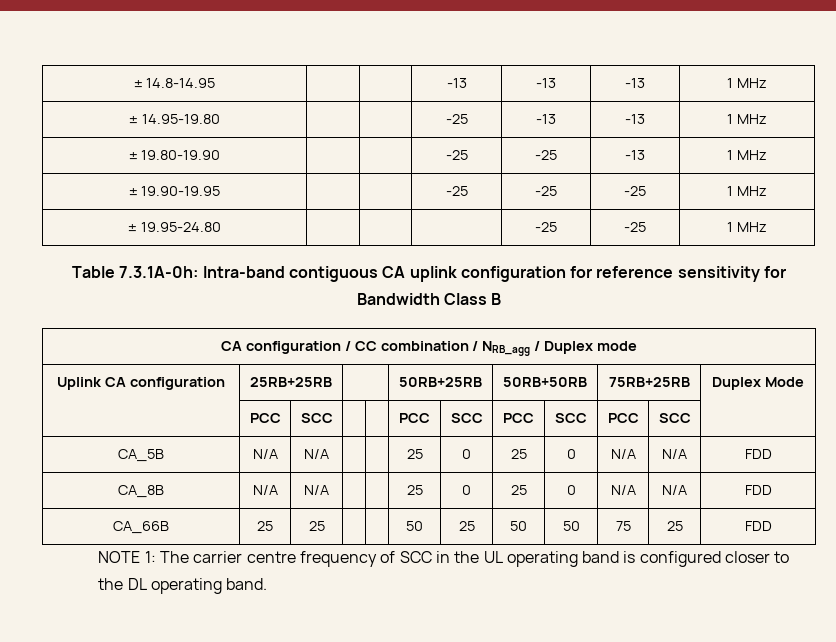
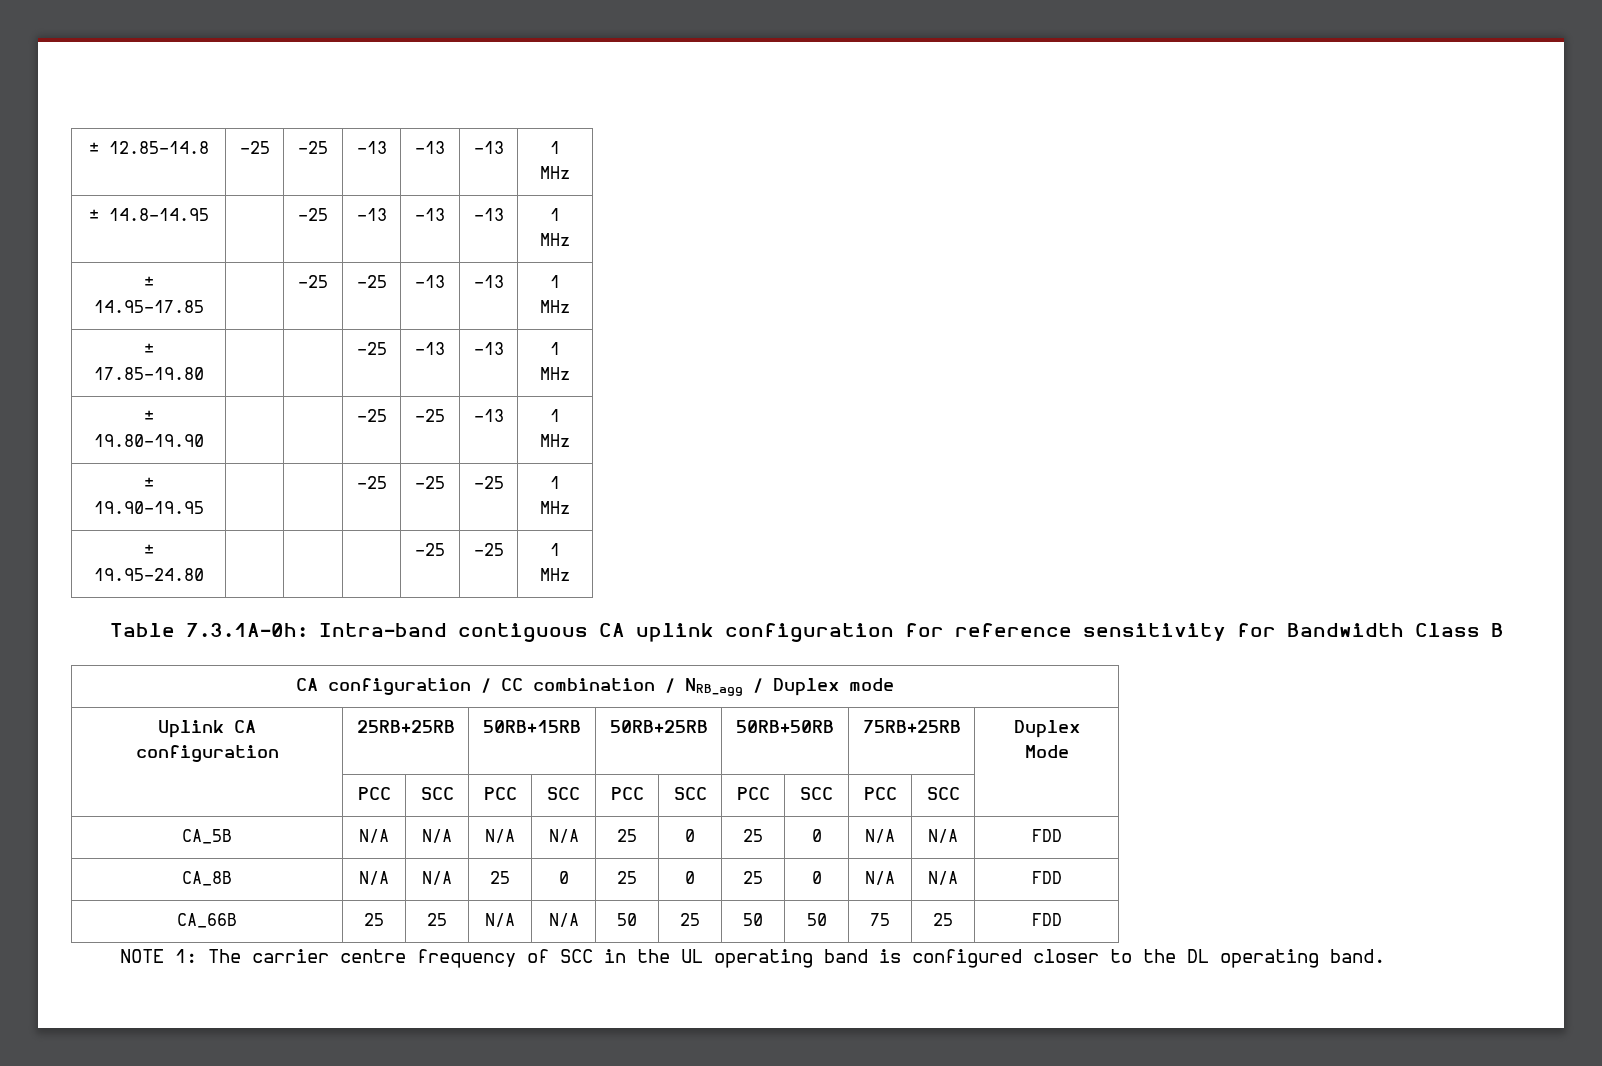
[133,78,216,88] [446,78,467,88] [536,78,556,88] [625,78,645,88] [727,78,767,88] [129,114,220,124] ± 14.8-14.95 | | | -13 | -13 | -13 | 1 MHz // ± 14.95-19.80 -> [88,141,209,154] [239,141,270,154] [298,141,328,154] [356,141,387,154] [415,141,445,154] [473,141,504,154] [550,141,560,154] [540,166,570,179] [88,208,209,221] [298,208,328,221] [356,208,387,221] [415,208,445,221] [473,208,504,221] [550,208,560,221] [540,233,570,246] [143,276,154,288] [93,300,204,313] [298,275,328,288] [356,275,387,288] [415,275,445,288] [473,275,504,288] [550,275,560,288] [540,300,570,313] [143,343,154,355] [93,367,204,380] ± 12.85-14.8 | -25 | -25 | -13 | -13 | -13 | 1 MHz // ± 14.8-14.95 | | -25 | -13 | -13 | -13 | 1 MHz // ± 14.95-17.85 | | -25 | -25 | -13 | -13 | 1 MHz // ± 17.85-19.80
(332, 382) none -> [483,720,581,733] 50RB+15RB
(333, 418) | -> [483,787,517,800] [547,787,580,800] PCC | SCC
(329, 454) | -> [485,829,515,843] [548,829,579,843] N/A | N/A
(329, 490) | -> [490,871,510,884] [558,871,569,884] 25 | 0
(325, 526) | -> [485,913,515,927] [548,913,579,927] N/A | N/A

